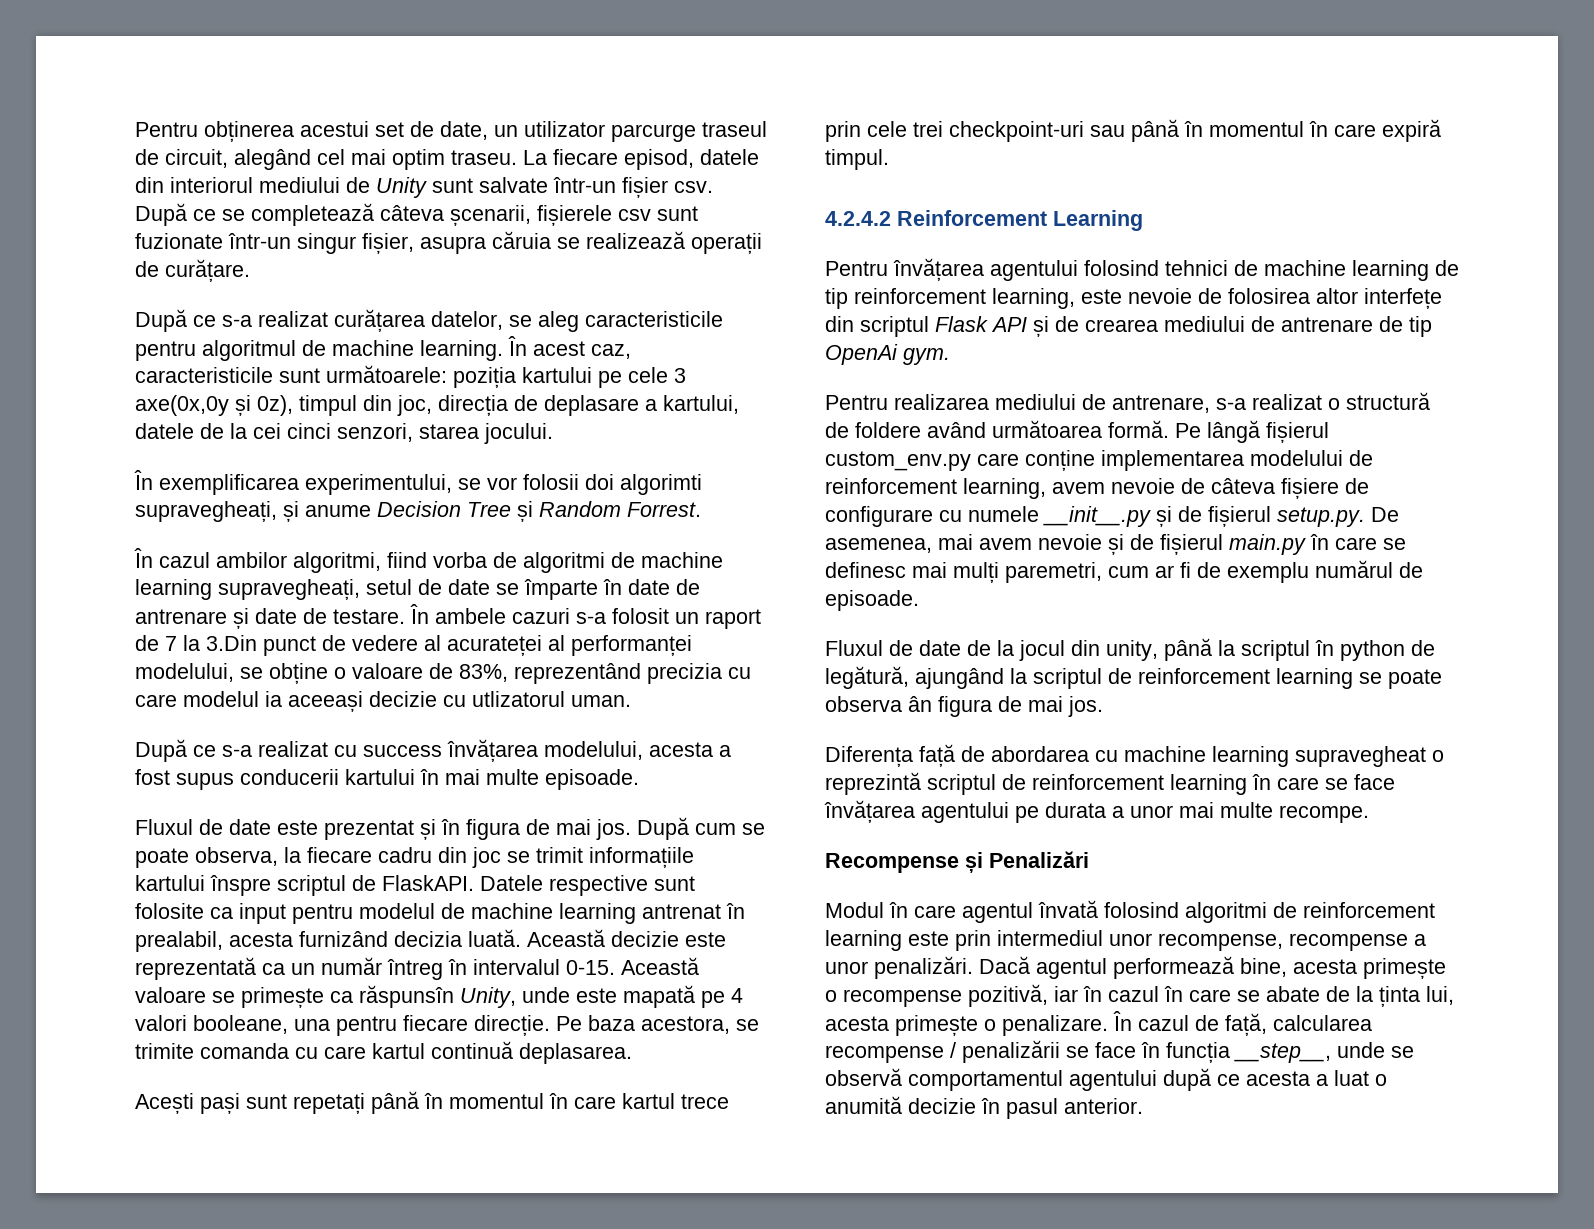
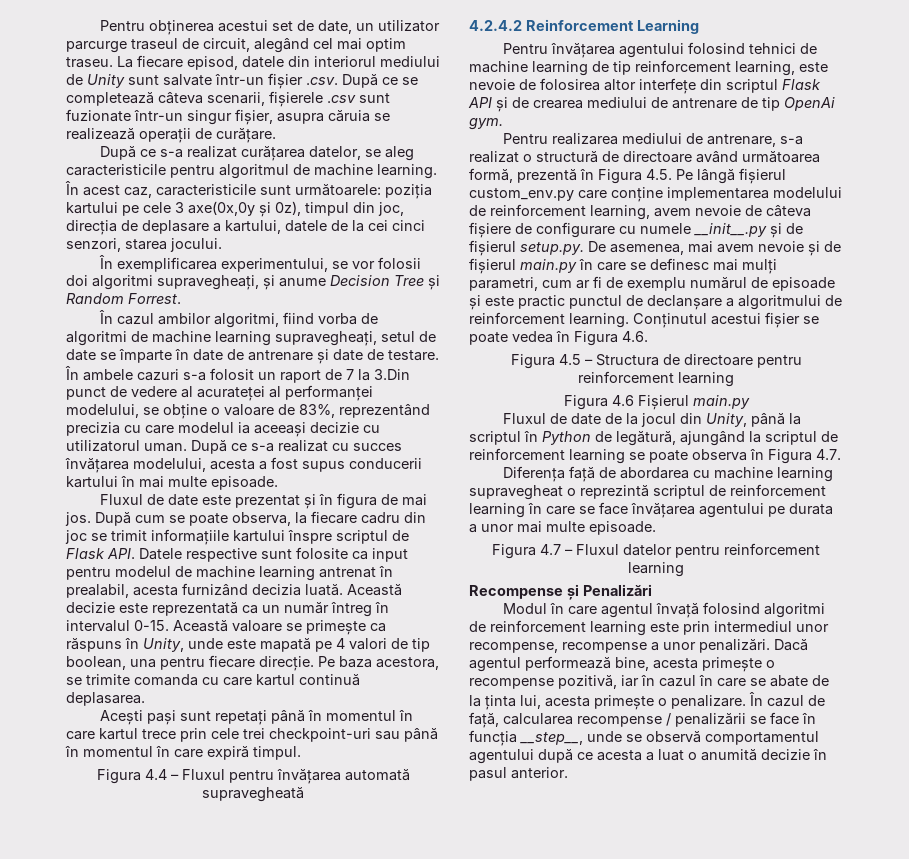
[674,181,713,193] csv. -> [306,77,338,85] .csv.
[450,205,651,226] șcenarii, fișierele csv -> [207,91,356,107] scenarii, fișierele .csv
[620,474,702,495] algorimti -> [92,275,153,290] algoritmi
[472,691,565,707] utlizatorul -> [66,440,140,452] utilizatorul
(631, 701) // -> (187, 447) none
[363,745,442,757] success -> [353,443,402,451] succes
[382,875,474,891] FlaskAPI. -> [66,548,135,559] Flask API.
[359,985,454,1008] răspunsîn -> [66,638,139,652] răspuns în
[193,1015,288,1034] booleane, -> [391,638,430,652] [66,656,126,670] de tip boolean,
(889, 159) none -> [96,769,410,784] [202,787,304,802] // Figura 4.4 – Fluxul pentru învățarea automată supravegheată
[855,422,921,438] foldere -> [623,151,692,163] directoare
[1108,420,1169,438] formă. -> [469,168,672,184] formă, prezentă în Figura 4.5.
[1005,562,1102,583] paremetri, -> [469,277,538,291] parametri,
[825,590,919,611] episoade. -> [772,277,835,291] [469,295,842,310] [469,312,819,328] [469,331,648,346] [510,354,802,369] [578,371,734,387] [563,395,750,410] episoade și este practic punctul de declanșare a algoritmului de reinforcement learning. Conținutul acestui fișier se poate vedea în Figura 4.6. // Figura 4.5 – Structura de directoare pentru reinforcement learning // Figura 4.6 Fișierul main.py
[1106,640,1158,661] unity, -> [705,413,747,427] Unity,
[1340,640,1405,661] python -> [542,431,591,445] Python
[908,696,1103,717] ân figura de mai jos. -> [750,449,841,464] în Figura 4.7.
[1279,805,1369,823] recompe. -> [589,521,656,535] [492,543,820,559] [628,562,684,577] episoade. // Figura 4.7 – Fluxul datelor pentru reinforcement learning
[1038,900,1098,918] învată -> [655,603,699,618] învață

